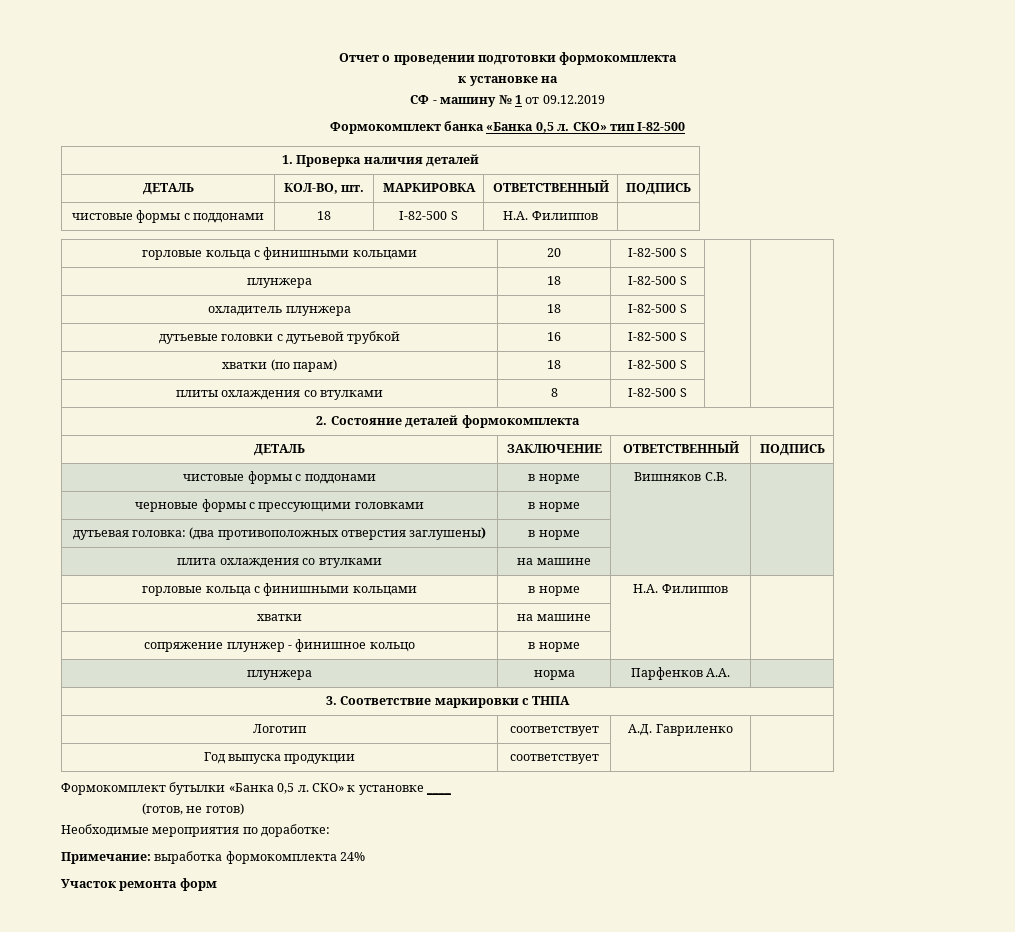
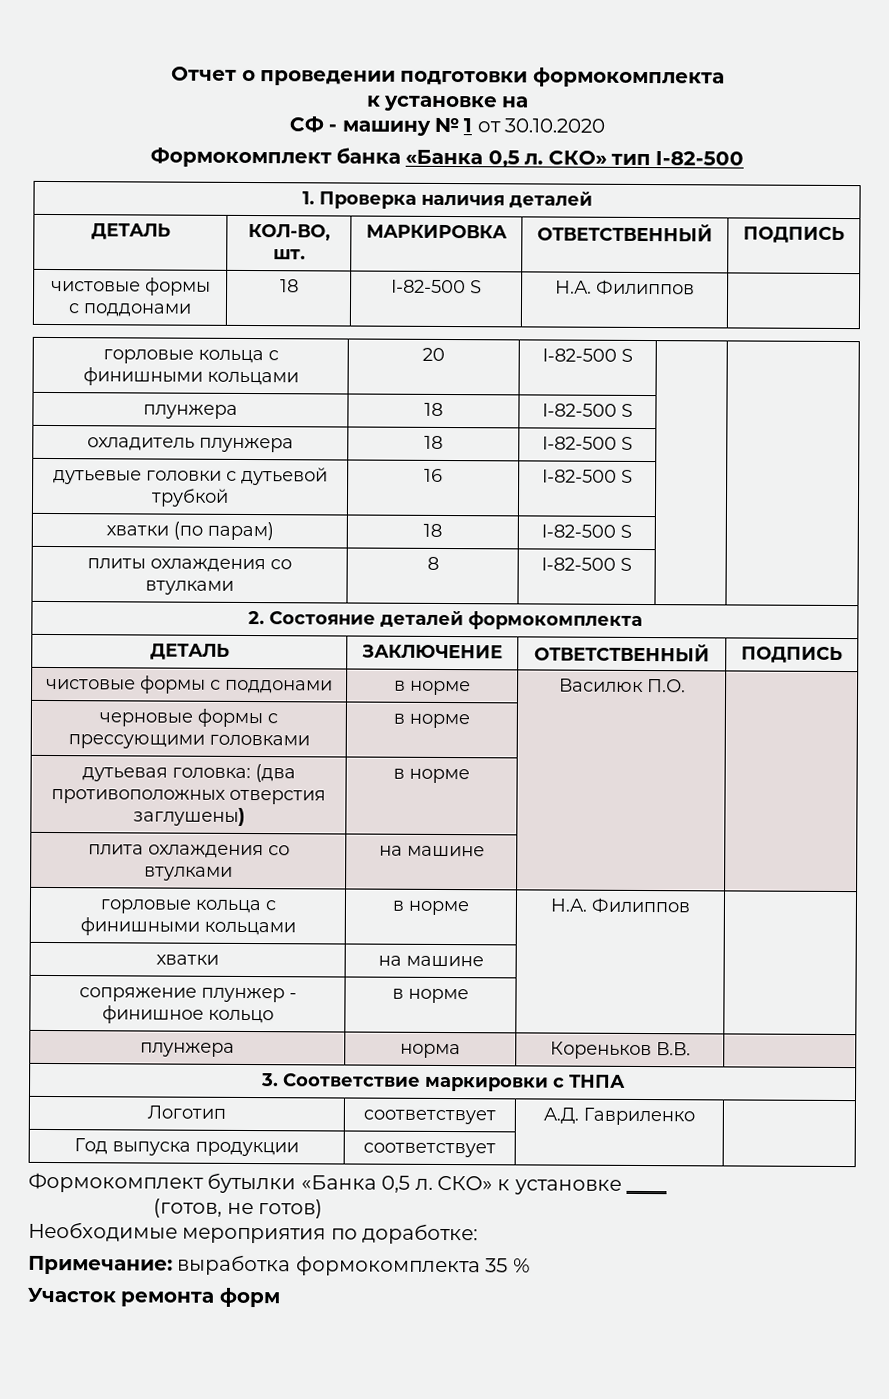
[542,95,605,104] 09.12.2019 -> [504,118,606,133] 30.10.2020
[634,472,727,481] Вишняков С.В. -> [558,678,686,693] Василюк П.О.
[630,667,731,680] Парфенков А.А. -> [549,1041,691,1060] Кореньков В.В.
[340,852,366,861] 24% -> [485,1258,531,1273] 35 %

